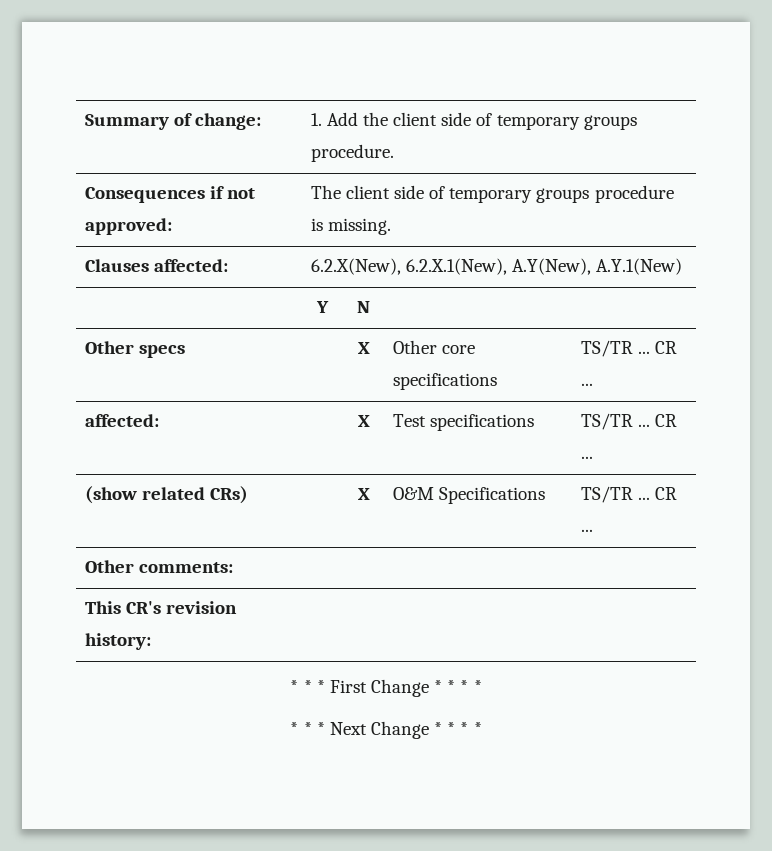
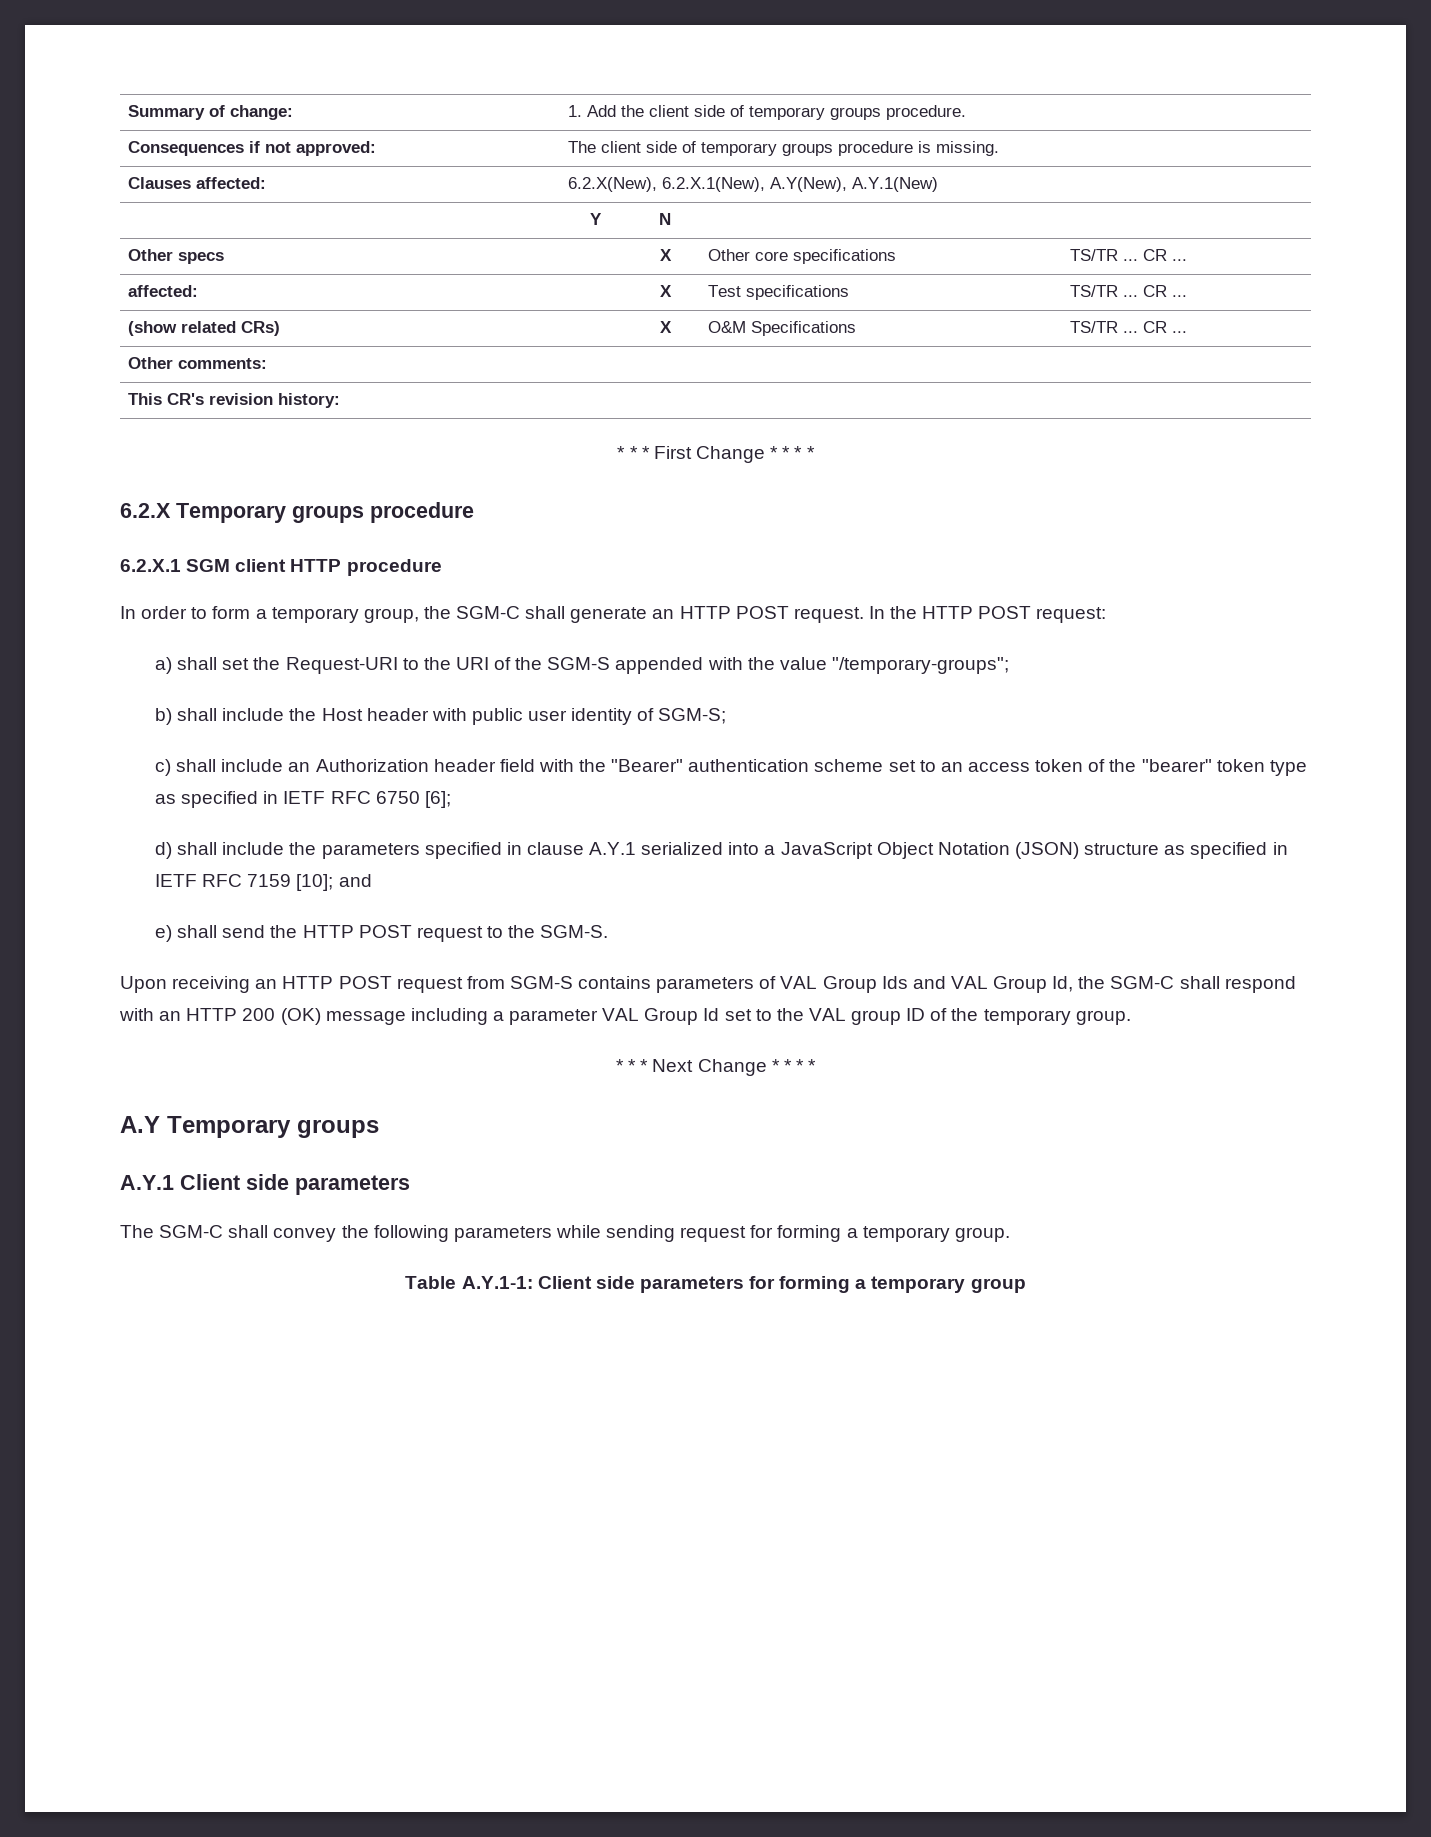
(482, 686) none -> [120,502,474,523] [120,559,442,576] [120,606,1107,623] [155,657,1010,674] [155,708,727,725] [155,759,1307,776] [155,791,451,808] [155,842,1288,859] [155,874,372,891] [155,925,609,942] [120,976,1296,993] [119,1008,1131,1025] // 6.2.X Temporary groups procedure // 6.2.X.1 SGM client HTTP procedure // In order to form a temporary group, the SGM-C shall generate an HTTP POST request. In the HTTP POST request: // a) shall set the Request-URI to the URI of the SGM-S appended with the value "/temporary-groups"; // b) shall include the Host header with public user identity of SGM-S; // c) shall include an Authorization header field with the "Bearer" authentication scheme set to an access token of the "bearer" token type as specified in IETF RFC 6750 [6]; // d) shall include the parameters specified in clause A.Y.1 serialized into a JavaScript Object Notation (JSON) structure as specified in IETF RFC 7159 [10]; and // e) shall send the HTTP POST request to the SGM-S. // Upon receiving an HTTP POST request from SGM-S contains parameters of VAL Group Ids and VAL Group Id, the SGM-C shall respond with an HTTP 200 (OK) message including a parameter VAL Group Id set to the VAL group ID of the temporary group.
(482, 728) none -> [120,1116,379,1138] [120,1174,410,1195] [120,1225,1010,1242] [405,1276,1026,1293] // A.Y Temporary groups // A.Y.1 Client side parameters // The SGM-C shall convey the following parameters while sending request for forming a temporary group. // Table A.Y.1-1: Client side parameters for forming a temporary group

